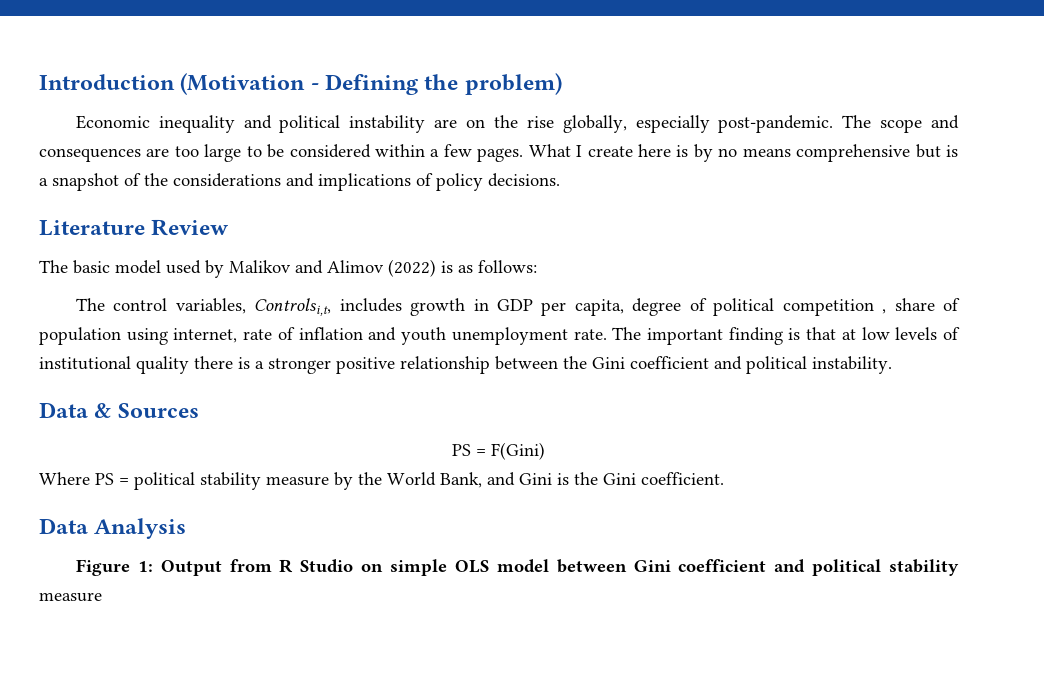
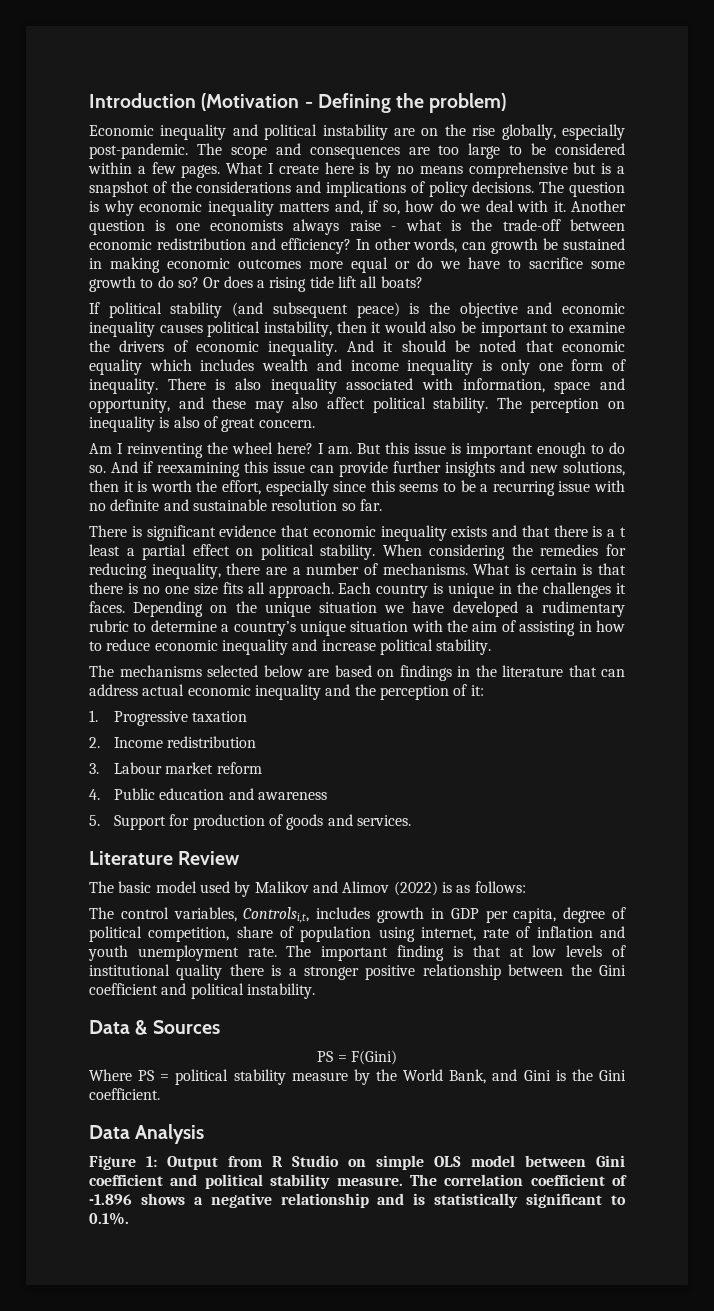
(560, 180) none -> [539,181,626,197] [89,200,626,216] [89,219,626,235] [89,238,626,254] [89,257,625,273] [89,276,423,292] [89,302,625,318] [89,321,625,337] [89,340,626,356] [89,359,627,375] [89,378,625,394] [89,397,626,413] [89,416,315,432] [89,442,625,458] [89,461,625,477] [89,480,626,496] [89,499,382,511] [89,525,626,541] [89,544,627,560] [89,563,626,579] [89,582,626,598] [89,601,625,617] [89,620,626,636] [89,639,492,655] [89,665,625,681] [89,684,484,700] [89,710,248,726] [89,736,257,748] [89,762,262,774] [89,788,327,800] [89,814,411,830] The question is why economic inequality matters and, if so, how do we deal with it. Another question is one economists always raise - what is the trade-off between economic redistribution and efficiency? In other words, can growth be sustained in making economic outcomes more equal or do we have to sacrifice some growth to do so? Or does a rising tide lift all boats? // If political stability (and subsequent peace) is the objective and economic inequality causes political instability, then it would also be important to examine the drivers of economic inequality. And it should be noted that economic equality which includes wealth and income inequality is only one form of inequality. There is also inequality associated with information, space and opportunity, and these may also affect political stability. The perception on inequality is also of great concern. // Am I reinventing the wheel here? I am. But this issue is important enough to do so. And if reexamining this issue can provide further insights and new solutions, then it is worth the effort, especially since this seems to be a recurring issue with no definite and sustainable resolution so far. // There is significant evidence that economic inequality exists and that there is a t least a partial effect on political stability. When considering the remedies for reducing inequality, there are a number of mechanisms. What is certain is that there is no one size fits all approach. Each country is unique in the challenges it faces. Depending on the unique situation we have developed a rudimentary rubric to determine a country’s unique situation with the aim of assisting in how to reduce economic inequality and increase political stability. // The mechanisms selected below are based on findings in the literature that can address actual economic inequality and the perception of it: // 1. Progressive taxation // 2. Income redistribution // 3. Labour market reform // 4. Public education and awareness // 5. Support for production of goods and services.
[782,299,887,316] competition , -> [148,927,230,942] competition,
[39,592,102,602] measure -> [336,1174,627,1186] [89,1193,627,1208] [89,1212,129,1225] measure. The correlation coefficient of -1.896 shows a negative relationship and is statistically significant to 0.1%.

